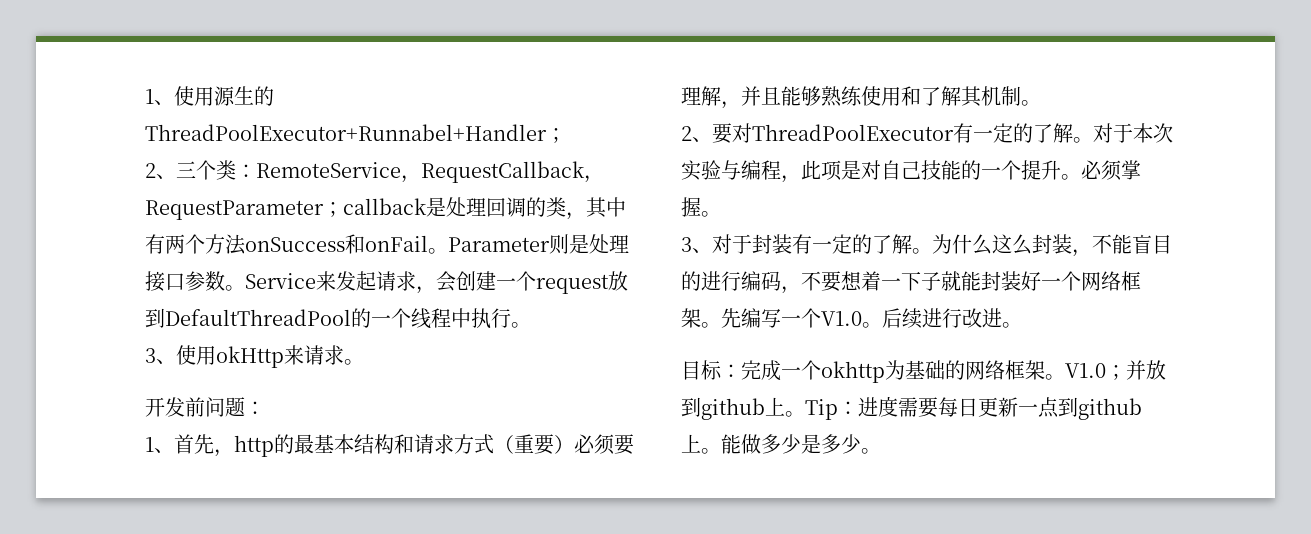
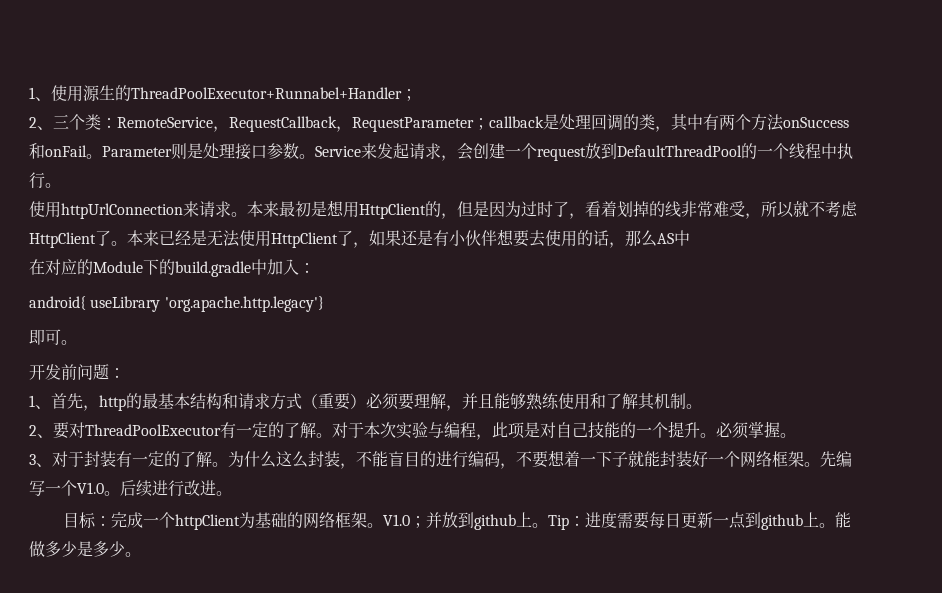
[145,345,284,368] 3、使用okHttp -> [29,201,183,219] 使用httpUrlConnection
(364, 362) none -> [247,200,858,219] [29,229,690,248] [29,259,315,277] [29,296,324,312] [29,329,77,345] 本来最初是想用HttpClient的，但是因为过时了，看着划掉的线非常难受，所以就不考虑HttpClient了。本来已经是无法使用HttpClient了，如果还是有小伙伴想要去使用的话，那么AS中 // 在对应的Module下的build.gradle中加入： // android{ useLibrary 'org.apache.http.legacy'} // 即可。
[821,361,885,383] okhttp -> [174,514,240,530] httpClient

